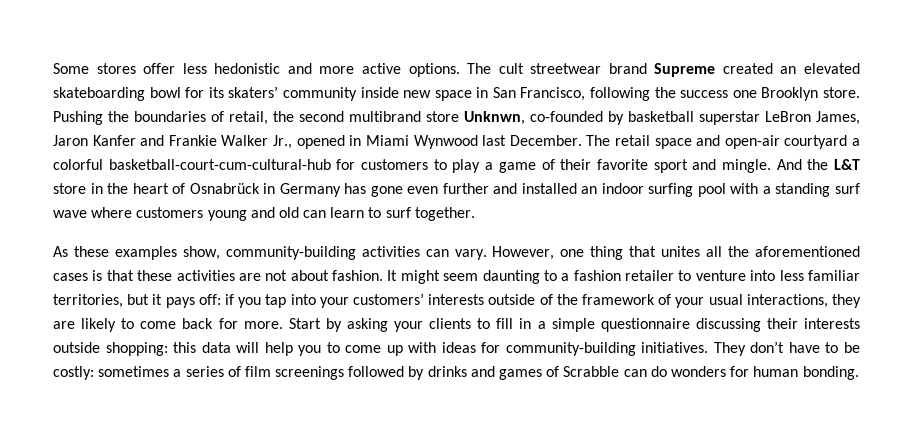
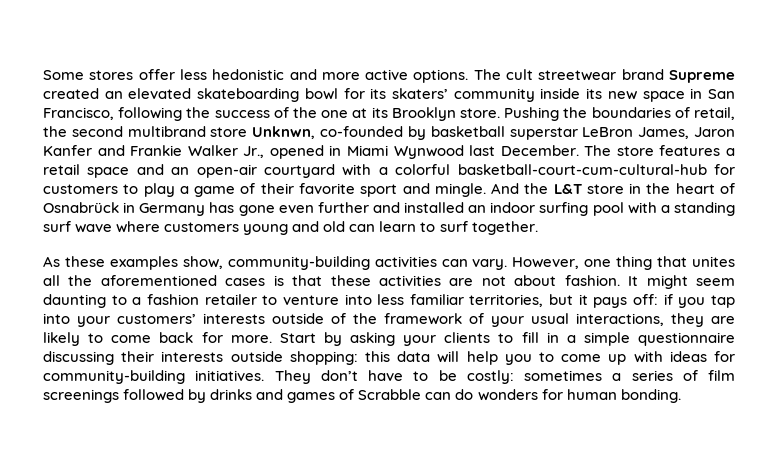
(399, 92) none -> [586,88,603,99] its
[732,90,757,98] one -> [273,107,388,118] of the one at its
(611, 140) none -> [616,145,735,156] store features a
(721, 140) none -> [171,167,190,175] an
(848, 142) none -> [342,164,372,176] with

